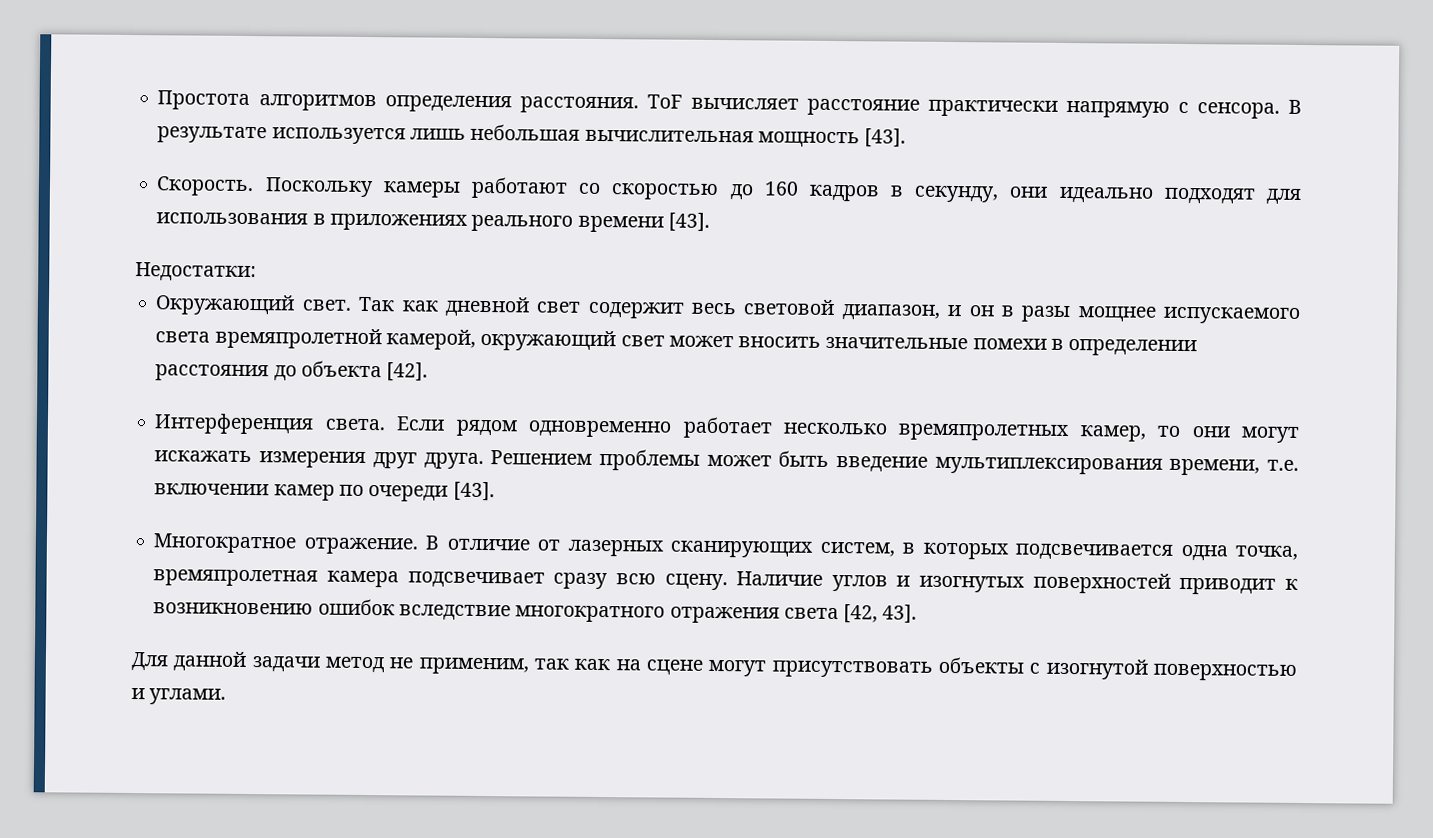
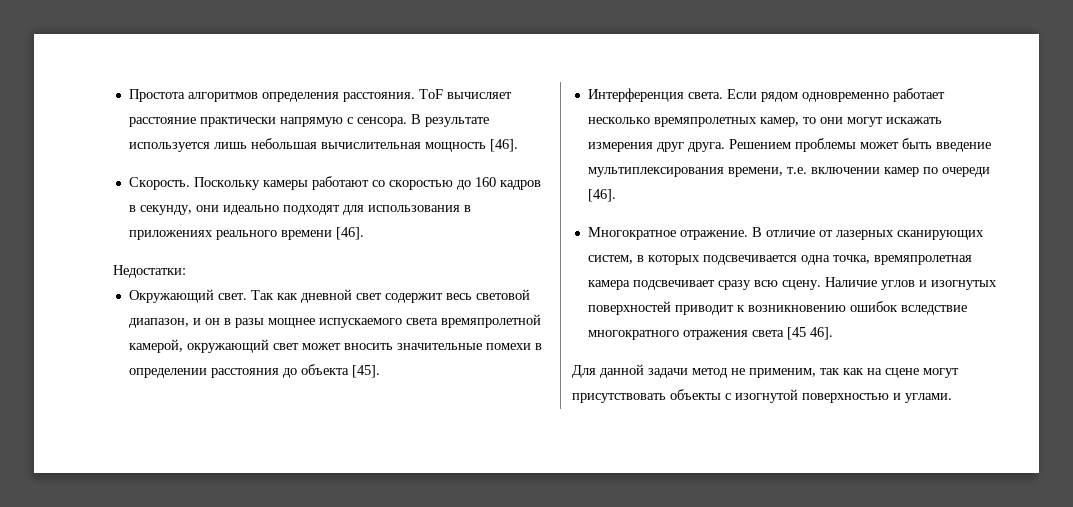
[864,128,907,148] [43]. -> [489,139,518,152] [46].
[667,212,710,232] [43]. -> [335,227,364,240] [46].
[386,362,429,382] [42]. -> [351,365,380,378] [45].
[452,481,495,502] [43]. -> [587,189,616,202] [46].
[843,604,918,624] [42, 43]. -> [786,327,833,340] [45 46].

